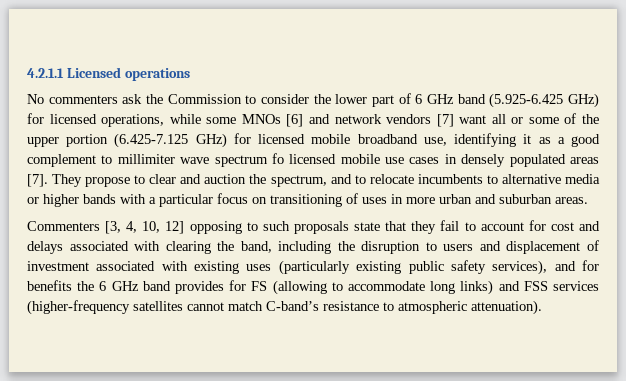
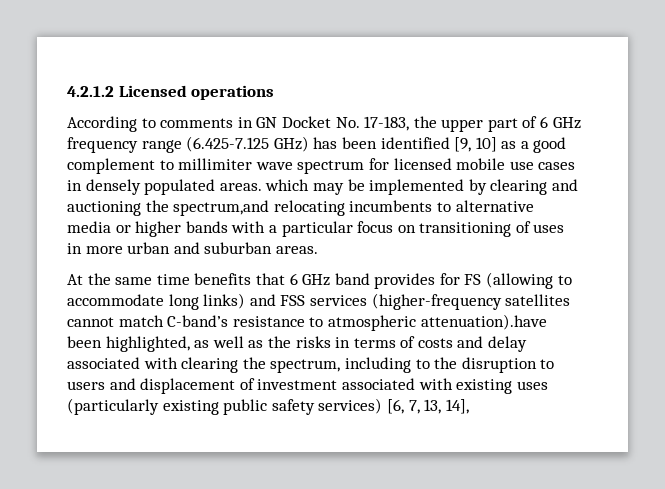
[27,68,64,78] 4.2.1.1 -> [67,86,114,97] 4.2.1.2
[27,93,600,108] [27,113,599,127] [27,133,532,148] No commenters ask the Commission to consider the lower part of 6 GHz band (5.925-6.425 GHz) for licensed operations, while some MNOs [6] and network vendors [7] want all or some of the upper portion (6.425-7.125 GHz) for licensed mobile broadband use, identifying it -> [67,116,581,132] [67,136,497,153] According to comments in GN Docket No. 17-183, the upper part of 6 GHz frequency range (6.425-7.125 GHz) has been identified [9, 10]
[271,153,284,164] fo -> [368,158,389,170] for
[569,157,599,164] [27,174,414,187] areas [7]. They propose to clear and auction the spectrum, and to relocate -> [219,179,578,195] [67,200,345,216] areas. which may be implemented by clearing and auctioning the spectrum,and relocating
[27,220,601,234] [27,240,600,254] [27,260,600,275] [27,280,95,291] Commenters [3, 4, 10, 12] opposing to such proposals state that they fail to account for cost and delays associated with clearing the band, including the disruption to users and displacement of investment associated with existing uses (particularly existing public safety services), and for benefits the -> [67,273,285,285] At the same time benefits that
[471,300,542,315] attenuation). -> [420,314,547,330] [67,336,528,352] [67,357,555,373] [67,378,548,394] [67,398,469,415] attenuation).have been highlighted, as well as the risks in terms of costs and delay associated with clearing the spectrum, including to the disruption to users and displacement of investment associated with existing uses (particularly existing public safety services) [6, 7, 13, 14],

